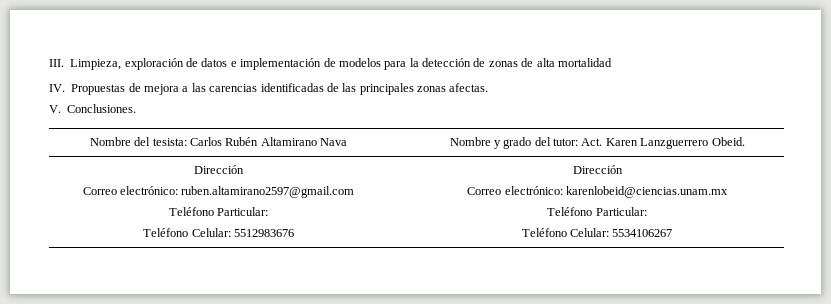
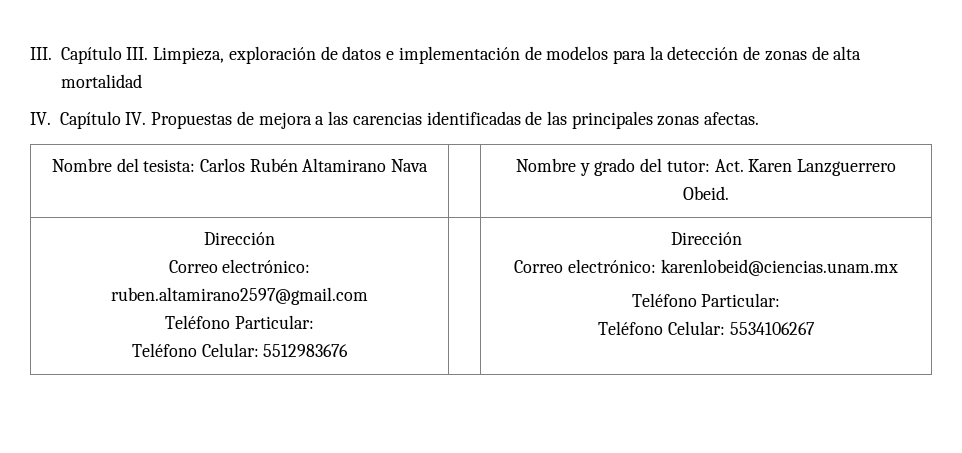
[49,59,64,67] III. -> [30,46,149,64] III. Capítulo III.
(65, 88) none -> [59,111,147,129] Capítulo IV.
[49,104,137,113] // V. Conclusiones. -> (760, 118) none

